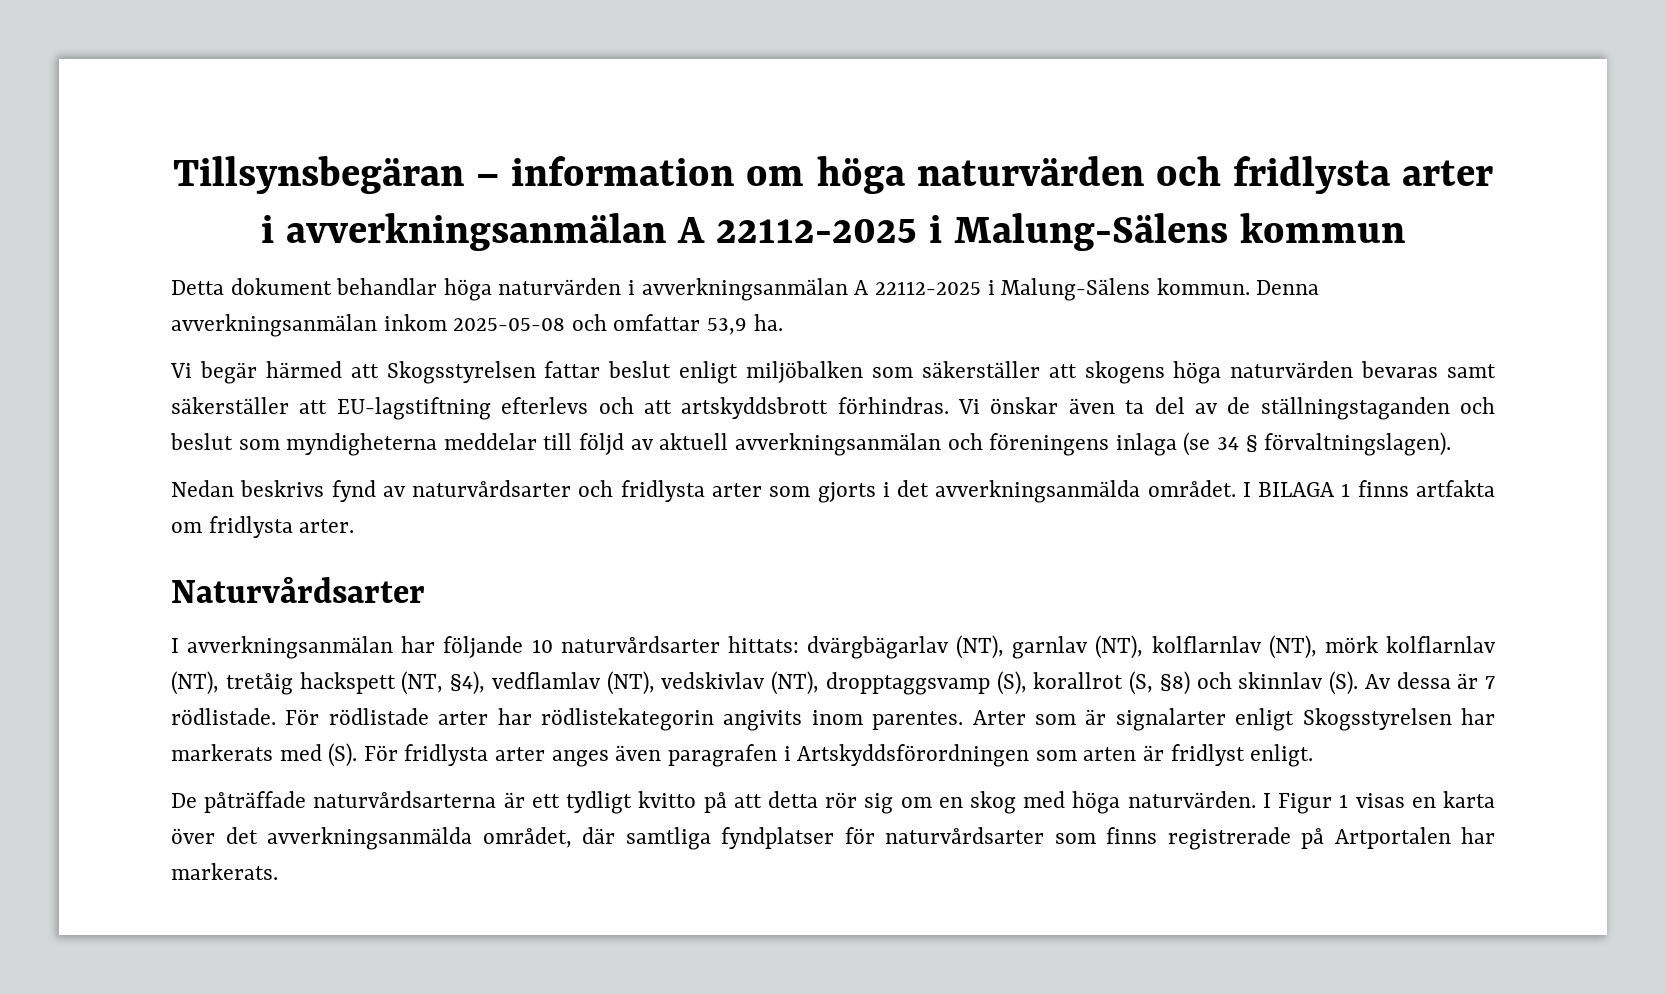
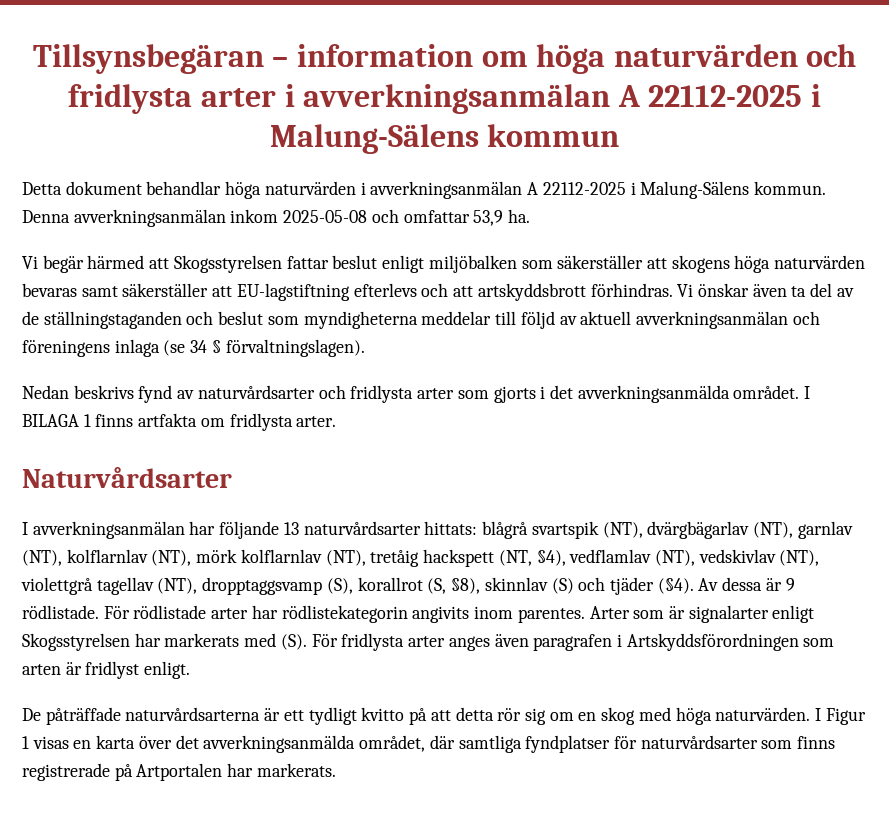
[531,639,553,653] 10 -> [283,522,299,535] 13
(799, 644) none -> [482,521,643,539] blågrå svartspik (NT),
(819, 683) none -> [21,577,198,595] violettgrå tagellav (NT),
[1159,671,1358,695] §8) och skinnlav (S). -> [451,577,694,595] §8), skinnlav (S) och tjäder (§4).
[1485,676,1495,689] 7 -> [785,578,795,591] 9

